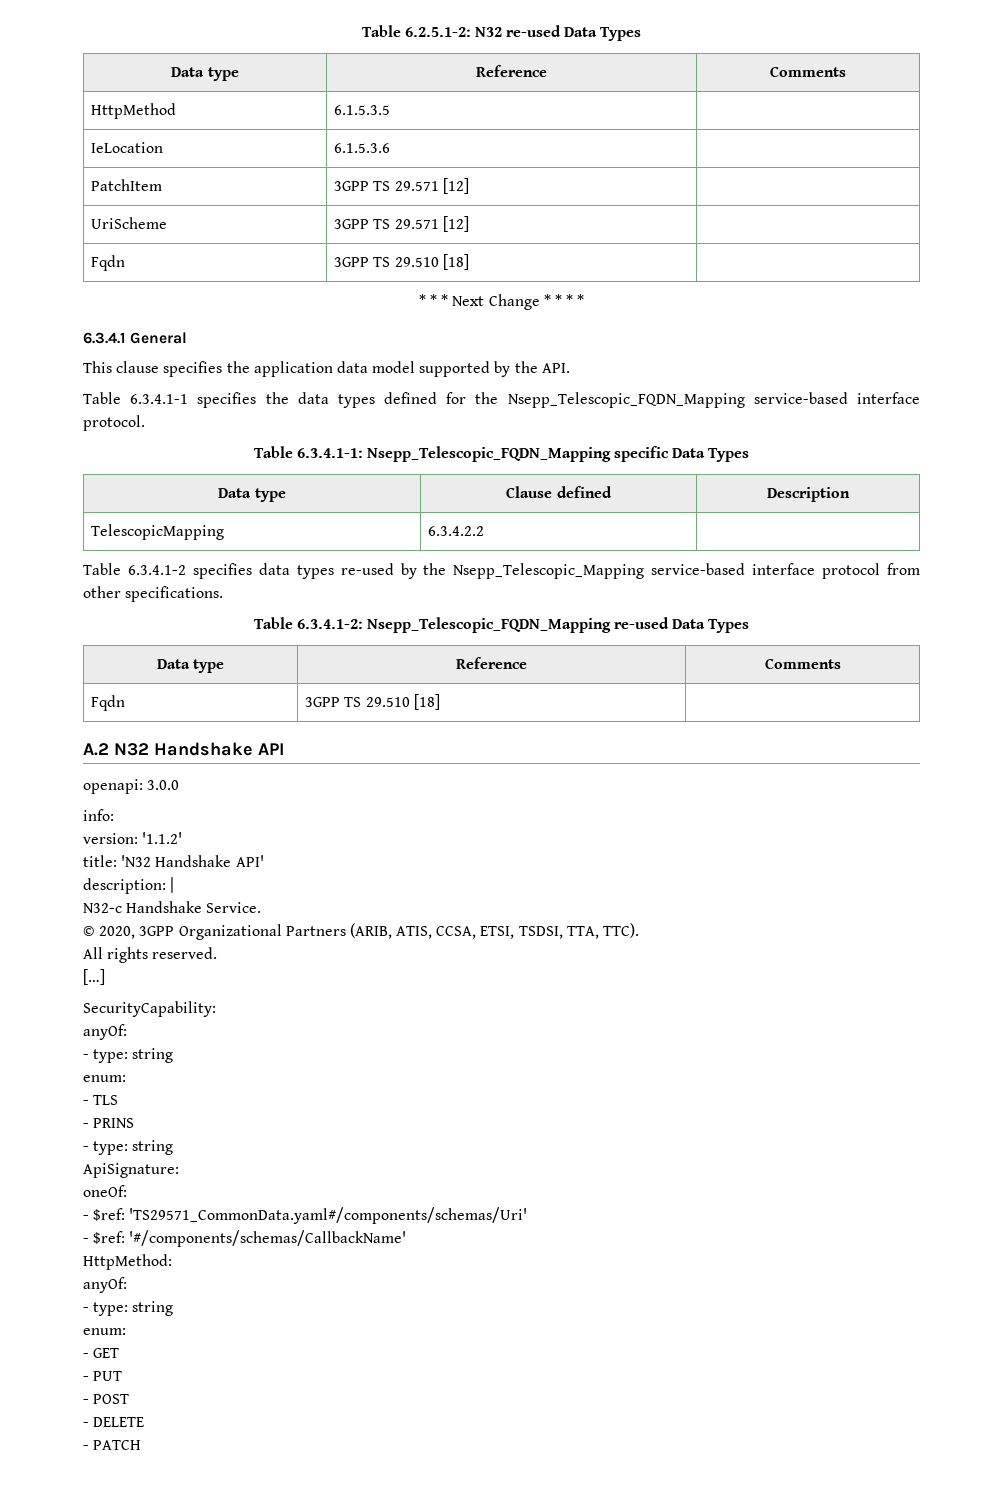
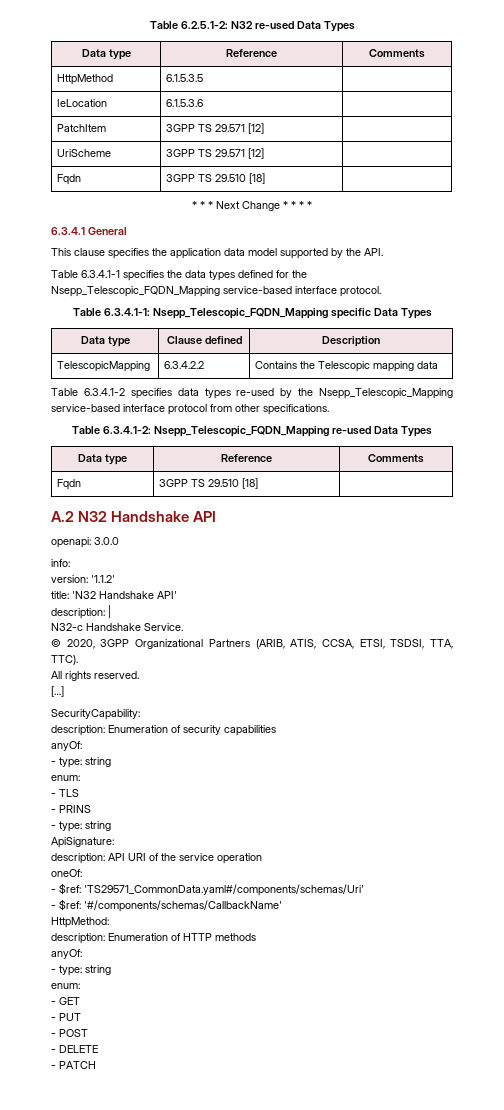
(485, 531) none -> [254,361,438,372] Contains the Telescopic mapping data
(216, 1009) none -> [51,725,276,736] // description: Enumeration of security capabilities
(179, 1170) none -> [51,853,262,864] // description: API URI of the service operation
(172, 1262) none -> [51,933,256,944] // description: Enumeration of HTTP methods

